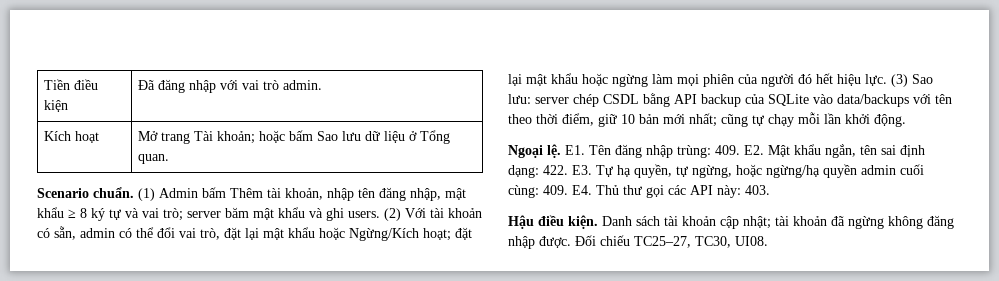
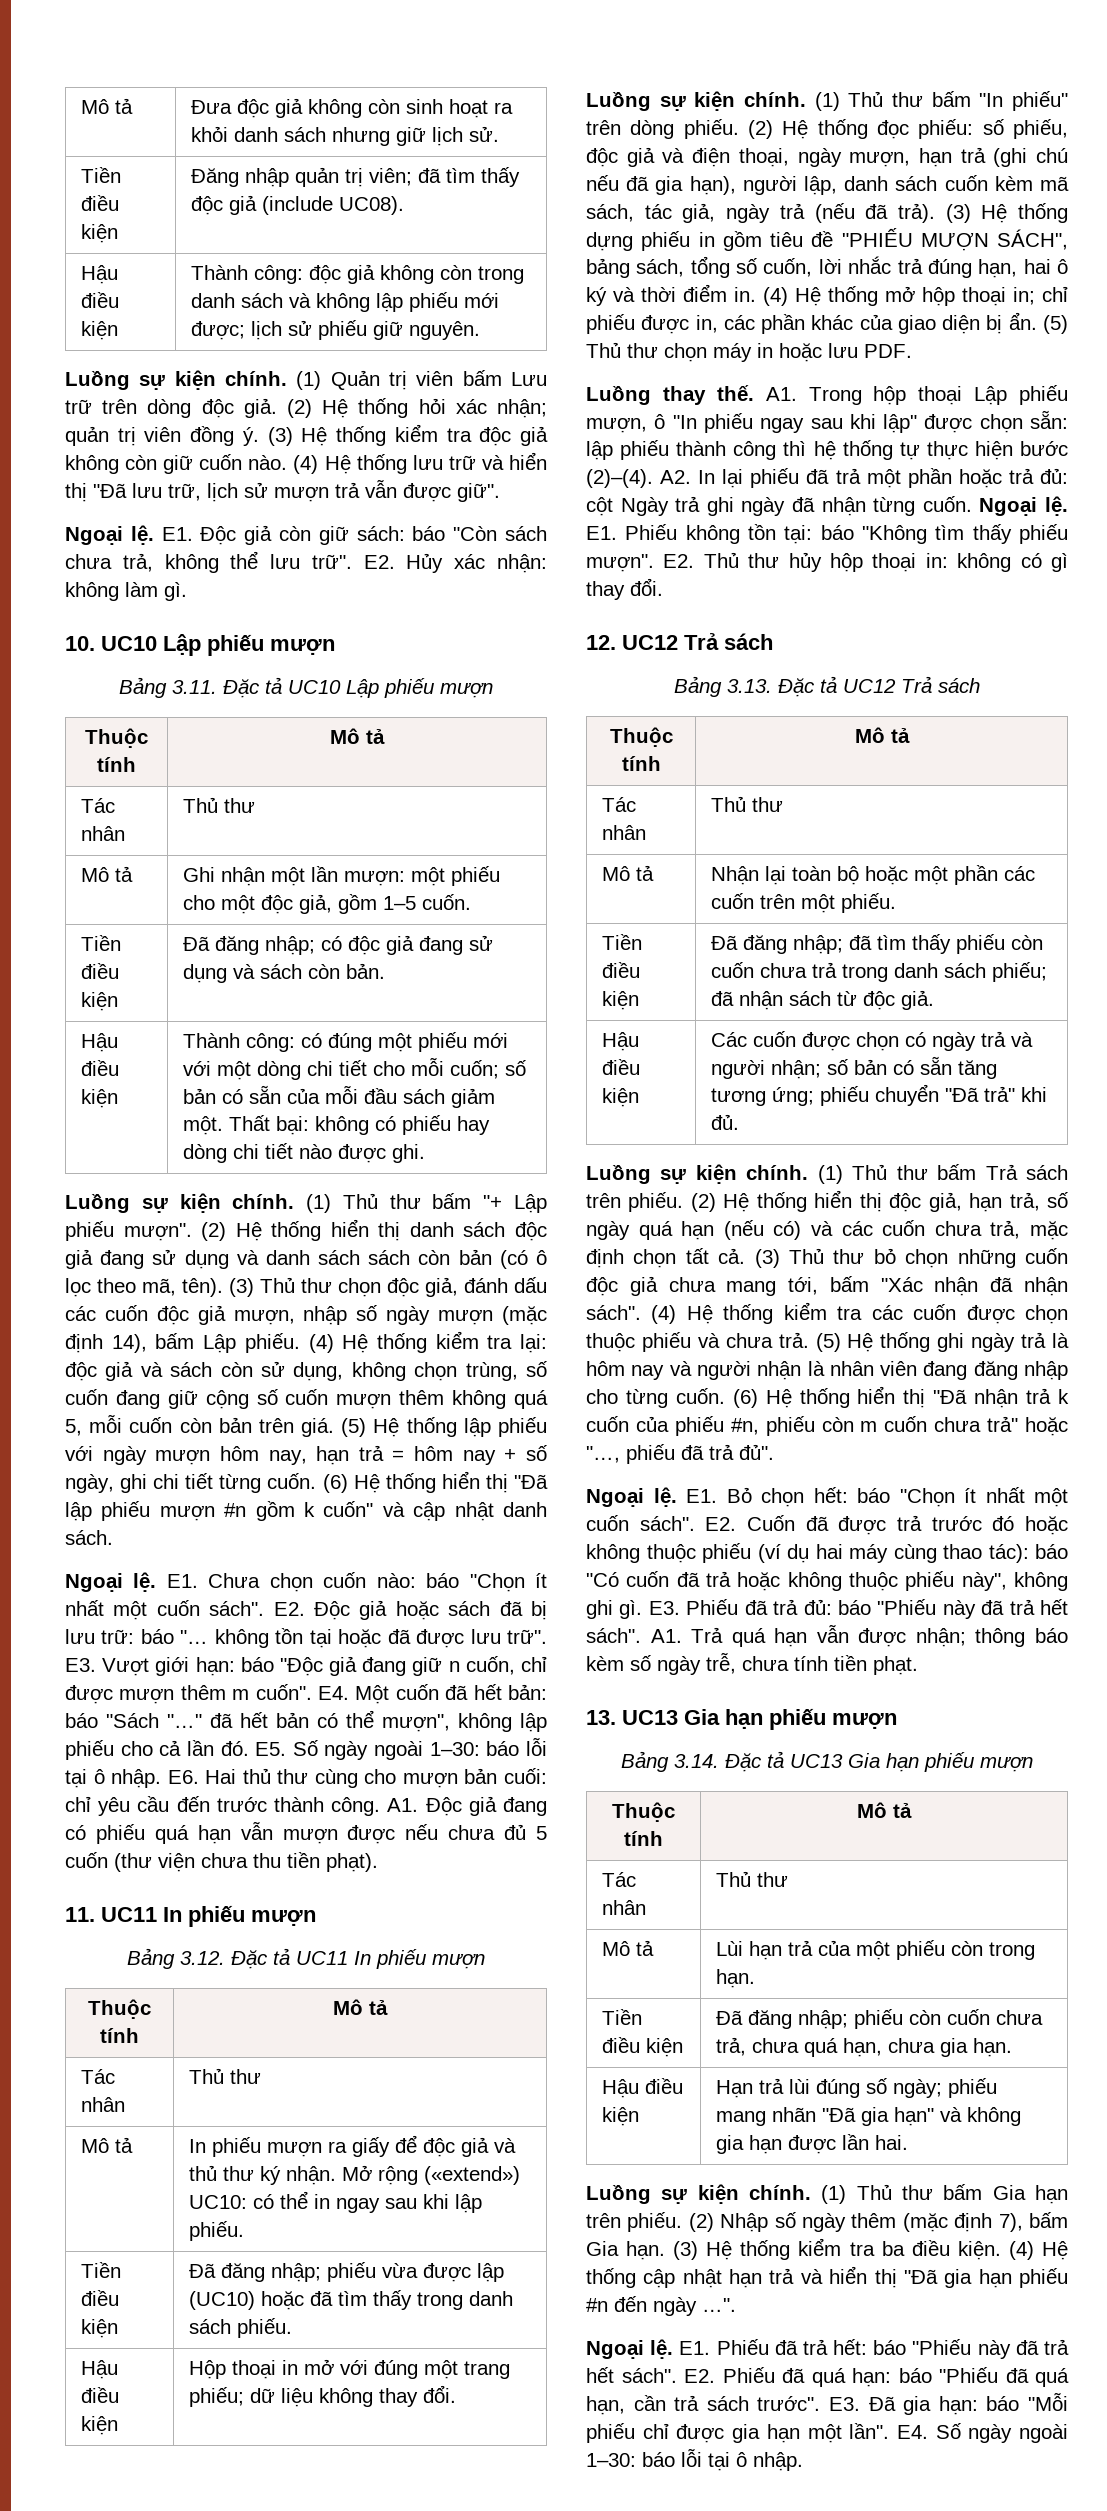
[43,79,98,90] [43,100,68,112] [137,79,322,93] [43,131,99,143] [137,130,450,144] [137,154,169,164] [37,187,466,201] [37,207,482,221] [37,226,472,241] [508,73,933,87] [508,93,952,107] [508,112,906,127] [508,144,925,158] [508,164,924,178] [508,185,770,198] [508,215,954,229] [508,235,768,249] Tiền điều kiện | Đã đăng nhập với vai trò admin. // Kích hoạt | Mở trang Tài khoản; hoặc bấm Sao lưu dữ liệu ở Tổng quan. // Scenario chuẩn. (1) Admin bấm Thêm tài khoản, nhập tên đăng nhập, mật khẩu ≥ 8 ký tự và vai trò; server băm mật khẩu và ghi users. (2) Với tài khoản có sẵn, admin có thể đổi vai trò, đặt lại mật khẩu hoặc Ngừng/Kích hoạt; đặt lại mật khẩu hoặc ngừng làm mọi phiên của người đó hết hiệu lực. (3) Sao lưu: server chép CSDL bằng API backup của SQLite vào data/backups với tên theo thời điểm, giữ 10 bản mới nhất; cũng tự chạy mỗi lần khởi động. // Ngoại lệ. E1. Tên đăng nhập trùng: 409. E2. Mật khẩu ngắn, tên sai định dạng: 422. E3. Tự hạ quyền, tự ngừng, hoặc ngừng/hạ quyền admin cuối cùng: 409. E4. Thủ thư gọi các API này: 403. // Hậu điều kiện. Danh sách tài khoản cập nhật; tài khoản đã ngừng không đăng nhập được. Đối chiếu TC25–27, TC30, UI08. -> [81,98,134,114] [191,98,514,118] [191,126,500,146] [81,167,122,183] [81,195,120,211] [81,224,119,243] [191,167,521,187] [191,195,405,215] [81,265,119,284] [81,292,120,308] [81,321,119,340] [191,264,525,284] [191,292,500,312] [191,320,481,340] [65,370,547,390] [65,398,547,418] [65,424,548,446] [65,452,547,474] [65,480,500,502] [65,525,548,545] [65,551,547,573] [65,582,187,601] [65,634,335,656] [119,677,493,698] [85,728,148,748] [97,757,136,772] [330,728,385,744] [81,798,116,813] [81,826,126,841] [183,797,256,813] [81,866,134,882] [183,866,501,886] [183,894,472,914] [81,935,122,951] [81,963,120,979] [81,992,119,1011] [183,935,494,955] [183,963,386,983] [81,1033,119,1052] [81,1060,120,1076] [81,1089,119,1108] [183,1032,509,1052] [183,1058,527,1080] [183,1085,496,1108] [183,1115,491,1135] [183,1143,426,1163] [65,1193,547,1213] [65,1219,547,1241] [65,1249,547,1269] [65,1277,547,1297] [65,1305,548,1325] [65,1331,547,1353] [65,1361,547,1381] [65,1389,549,1409] [65,1415,547,1437] [65,1445,547,1465] [65,1471,548,1493] [65,1501,547,1521] [65,1530,113,1545] [65,1572,547,1592] [65,1600,547,1620] [65,1628,547,1648] [65,1656,547,1676] [65,1684,547,1704] [65,1710,547,1732] [65,1738,547,1760] [65,1768,547,1788] [65,1796,547,1816] [65,1822,547,1844] [65,1852,378,1872] [65,1905,316,1927] [127,1948,485,1969] [88,1999,151,2019] [100,2028,139,2043] [333,1999,388,2015] [81,2069,116,2084] [81,2097,126,2112] [189,2068,262,2084] [81,2137,134,2153] [189,2135,517,2157] [189,2165,521,2185] [189,2191,483,2213] [189,2221,245,2241] [81,2262,122,2278] [81,2290,120,2306] [81,2319,119,2338] [189,2262,505,2282] [189,2290,514,2310] [189,2318,293,2338] [81,2360,119,2379] [81,2387,120,2403] [81,2416,119,2435] [189,2359,511,2379] [189,2385,457,2407] [586,91,1068,111] [586,119,1068,139] [586,147,1068,167] [586,175,1069,195] [586,203,1068,223] [586,228,1068,251] [586,256,1068,278] [586,284,1068,306] [586,312,1068,334] [586,342,912,362] [586,385,1068,405] [586,410,1068,433] [586,440,1068,460] [586,468,1068,488] [586,496,1068,516] [586,524,1068,544] [586,552,1068,572] [586,578,663,600] [586,633,773,650] [674,676,980,697] [609,727,673,747] [621,756,661,771] [854,727,910,743] [602,797,637,812] [602,825,647,840] [711,796,784,812] [602,865,655,881] [711,865,1036,885] [711,893,897,913] [602,934,643,950] [602,962,641,978] [602,991,640,1010] [711,934,1044,954] [711,962,1048,982] [711,990,935,1010] [602,1032,640,1051] [602,1059,641,1075] [602,1088,640,1107] [711,1031,1034,1051] [711,1056,998,1079] [711,1084,1048,1106] [711,1114,740,1130] [586,1164,1068,1184] [586,1190,1068,1212] [586,1220,1068,1240] [586,1248,1068,1268] [586,1276,1068,1296] [586,1302,1068,1324] [586,1332,1069,1352] [586,1361,1068,1380] [586,1386,1069,1408] [586,1416,1068,1436] [586,1444,774,1464] [586,1487,1068,1507] [586,1515,1068,1535] [586,1543,1068,1563] [586,1571,1068,1591] [586,1599,1068,1619] [586,1625,1068,1647] [586,1653,918,1675] [586,1708,897,1730] [621,1751,1033,1772] [612,1802,675,1822] [624,1831,663,1846] [857,1802,912,1818] [602,1872,637,1887] [602,1900,647,1915] [716,1871,789,1887] [602,1940,655,1956] [716,1940,1036,1960] [716,1969,756,1988] [602,2009,643,2025] [602,2037,684,2057] [716,2009,1044,2029] [716,2037,1013,2057] [602,2078,684,2098] [602,2107,640,2126] [716,2078,998,2098] [716,2107,1022,2126] [716,2134,909,2154] [586,2184,1068,2204] [586,2212,1068,2232] [586,2238,1068,2260] [586,2266,1068,2288] [586,2296,736,2316] [586,2339,1069,2359] [586,2367,1069,2387] [586,2393,1068,2415] [586,2423,1068,2443] [586,2449,803,2471] Mô tả | Đưa độc giả không còn sinh hoạt ra khỏi danh sách nhưng giữ lịch sử. // Tiền điều kiện | Đăng nhập quản trị viên; đã tìm thấy độc giả (include UC08). // Hậu điều kiện | Thành công: độc giả không còn trong danh sách và không lập phiếu mới được; lịch sử phiếu giữ nguyên. // Luồng sự kiện chính. (1) Quản trị viên bấm Lưu trữ trên dòng độc giả. (2) Hệ thống hỏi xác nhận; quản trị viên đồng ý. (3) Hệ thống kiểm tra độc giả không còn giữ cuốn nào. (4) Hệ thống lưu trữ và hiển thị "Đã lưu trữ, lịch sử mượn trả vẫn được giữ". // Ngoại lệ. E1. Độc giả còn giữ sách: báo "Còn sách chưa trả, không thể lưu trữ". E2. Hủy xác nhận: không làm gì. // 10. UC10 Lập phiếu mượn // Bảng 3.11. Đặc tả UC10 Lập phiếu mượn // Thuộc tính | Mô tả // Tác nhân | Thủ thư // Mô tả | Ghi nhận một lần mượn: một phiếu cho một độc giả, gồm 1–5 cuốn. // Tiền điều kiện | Đã đăng nhập; có độc giả đang sử dụng và sách còn bản. // Hậu điều kiện | Thành công: có đúng một phiếu mới với một dòng chi tiết cho mỗi cuốn; số bản có sẵn của mỗi đầu sách giảm một. Thất bại: không có phiếu hay dòng chi tiết nào được ghi. // Luồng sự kiện chính. (1) Thủ thư bấm "+ Lập phiếu mượn". (2) Hệ thống hiển thị danh sách độc giả đang sử dụng và danh sách sách còn bản (có ô lọc theo mã, tên). (3) Thủ thư chọn độc giả, đánh dấu các cuốn độc giả mượn, nhập số ngày mượn (mặc định 14), bấm Lập phiếu. (4) Hệ thống kiểm tra lại: độc giả và sách còn sử dụng, không chọn trùng, số cuốn đang giữ cộng số cuốn mượn thêm không quá 5, mỗi cuốn còn bản trên giá. (5) Hệ thống lập phiếu với ngày mượn hôm nay, hạn trả = hôm nay + số ngày, ghi chi tiết từng cuốn. (6) Hệ thống hiển thị "Đã lập phiếu mượn #n gồm k cuốn" và cập nhật danh sách. // Ngoại lệ. E1. Chưa chọn cuốn nào: báo "Chọn ít nhất một cuốn sách". E2. Độc giả hoặc sách đã bị lưu trữ: báo "… không tồn tại hoặc đã được lưu trữ". E3. Vượt giới hạn: báo "Độc giả đang giữ n cuốn, chỉ được mượn thêm m cuốn". E4. Một cuốn đã hết bản: báo "Sách "…" đã hết bản có thể mượn", không lập phiếu cho cả lần đó. E5. Số ngày ngoài 1–30: báo lỗi tại ô nhập. E6. Hai thủ thư cùng cho mượn bản cuối: chỉ yêu cầu đến trước thành công. A1. Độc giả đang có phiếu quá hạn vẫn mượn được nếu chưa đủ 5 cuốn (thư viện chưa thu tiền phạt). // 11. UC11 In phiếu mượn // Bảng 3.12. Đặc tả UC11 In phiếu mượn // Thuộc tính | Mô tả // Tác nhân | Thủ thư // Mô tả | In phiếu mượn ra giấy để độc giả và thủ thư ký nhận. Mở rộng («extend») UC10: có thể in ngay sau khi lập phiếu. // Tiền điều kiện | Đã đăng nhập; phiếu vừa được lập (UC10) hoặc đã tìm thấy trong danh sách phiếu. // Hậu điều kiện | Hộp thoại in mở với đúng một trang phiếu; dữ liệu không thay đổi. // Luồng sự kiện chính. (1) Thủ thư bấm "In phiếu" trên dòng phiếu. (2) Hệ thống đọc phiếu: số phiếu, độc giả và điện thoại, ngày mượn, hạn trả (ghi chú nếu đã gia hạn), người lập, danh sách cuốn kèm mã sách, tác giả, ngày trả (nếu đã trả). (3) Hệ thống dựng phiếu in gồm tiêu đề "PHIẾU MƯỢN SÁCH", bảng sách, tổng số cuốn, lời nhắc trả đúng hạn, hai ô ký và thời điểm in. (4) Hệ thống mở hộp thoại in; chỉ phiếu được in, các phần khác của giao diện bị ẩn. (5) Thủ thư chọn máy in hoặc lưu PDF. // Luồng thay thế. A1. Trong hộp thoại Lập phiếu mượn, ô "In phiếu ngay sau khi lập" được chọn sẵn: lập phiếu thành công thì hệ thống tự thực hiện bước (2)–(4). A2. In lại phiếu đã trả một phần hoặc trả đủ: cột Ngày trả ghi ngày đã nhận từng cuốn. Ngoại lệ. E1. Phiếu không tồn tại: báo "Không tìm thấy phiếu mượn". E2. Thủ thư hủy hộp thoại in: không có gì thay đổi. // 12. UC12 Trả sách // Bảng 3.13. Đặc tả UC12 Trả sách // Thuộc tính | Mô tả // Tác nhân | Thủ thư // Mô tả | Nhận lại toàn bộ hoặc một phần các cuốn trên một phiếu. // Tiền điều kiện | Đã đăng nhập; đã tìm thấy phiếu còn cuốn chưa trả trong danh sách phiếu; đã nhận sách từ độc giả. // Hậu điều kiện | Các cuốn được chọn có ngày trả và người nhận; số bản có sẵn tăng tương ứng; phiếu chuyển "Đã trả" khi đủ. // Luồng sự kiện chính. (1) Thủ thư bấm Trả sách trên phiếu. (2) Hệ thống hiển thị độc giả, hạn trả, số ngày quá hạn (nếu có) và các cuốn chưa trả, mặc định chọn tất cả. (3) Thủ thư bỏ chọn những cuốn độc giả chưa mang tới, bấm "Xác nhận đã nhận sách". (4) Hệ thống kiểm tra các cuốn được chọn thuộc phiếu và chưa trả. (5) Hệ thống ghi ngày trả là hôm nay và người nhận là nhân viên đang đăng nhập cho từng cuốn. (6) Hệ thống hiển thị "Đã nhận trả k cuốn của phiếu #n, phiếu còn m cuốn chưa trả" hoặc "…, phiếu đã trả đủ". // Ngoại lệ. E1. Bỏ chọn hết: báo "Chọn ít nhất một cuốn sách". E2. Cuốn đã được trả trước đó hoặc không thuộc phiếu (ví dụ hai máy cùng thao tác): báo "Có cuốn đã trả hoặc không thuộc phiếu này", không ghi gì. E3. Phiếu đã trả đủ: báo "Phiếu này đã trả hết sách". A1. Trả quá hạn vẫn được nhận; thông báo kèm số ngày trễ, chưa tính tiền phạt. // 13. UC13 Gia hạn phiếu mượn // Bảng 3.14. Đặc tả UC13 Gia hạn phiếu mượn // Thuộc tính | Mô tả // Tác nhân | Thủ thư // Mô tả | Lùi hạn trả của một phiếu còn trong hạn. // Tiền điều kiện | Đã đăng nhập; phiếu còn cuốn chưa trả, chưa quá hạn, chưa gia hạn. // Hậu điều kiện | Hạn trả lùi đúng số ngày; phiếu mang nhãn "Đã gia hạn" và không gia hạn được lần hai. // Luồng sự kiện chính. (1) Thủ thư bấm Gia hạn trên phiếu. (2) Nhập số ngày thêm (mặc định 7), bấm Gia hạn. (3) Hệ thống kiểm tra ba điều kiện. (4) Hệ thống cập nhật hạn trả và hiển thị "Đã gia hạn phiếu #n đến ngày …". // Ngoại lệ. E1. Phiếu đã trả hết: báo "Phiếu này đã trả hết sách". E2. Phiếu đã quá hạn: báo "Phiếu đã quá hạn, cần trả sách trước". E3. Đã gia hạn: báo "Mỗi phiếu chỉ được gia hạn một lần". E4. Số ngày ngoài 1–30: báo lỗi tại ô nhập.

